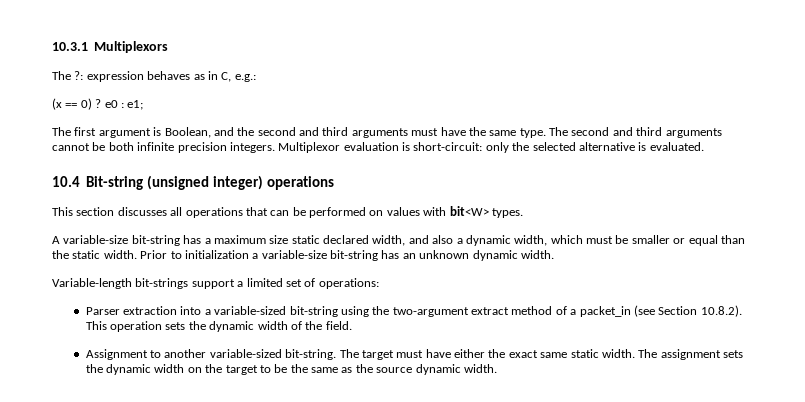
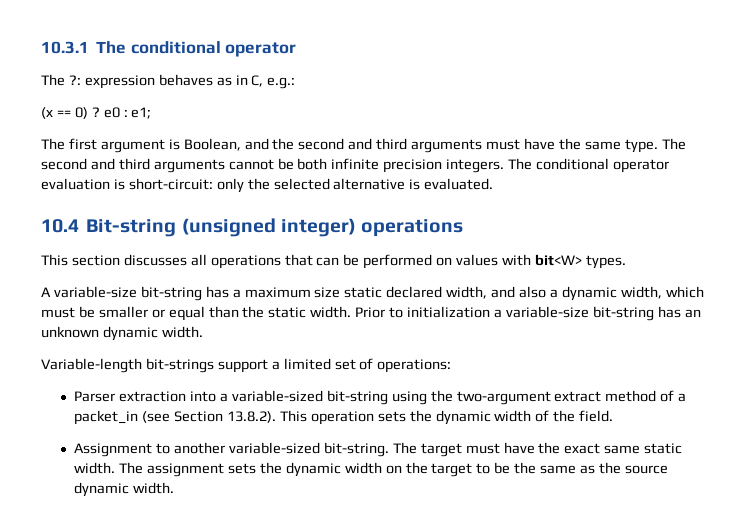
[94,41,169,53] Multiplexors -> [96,41,297,57] The conditional operator
[278,142,341,153] Multiplexor -> [508,158,669,173] The conditional operator
[700,305,742,317] 10.8.2). -> [226,411,276,423] 13.8.2).
[454,349,486,358] either -> (535, 448) none

